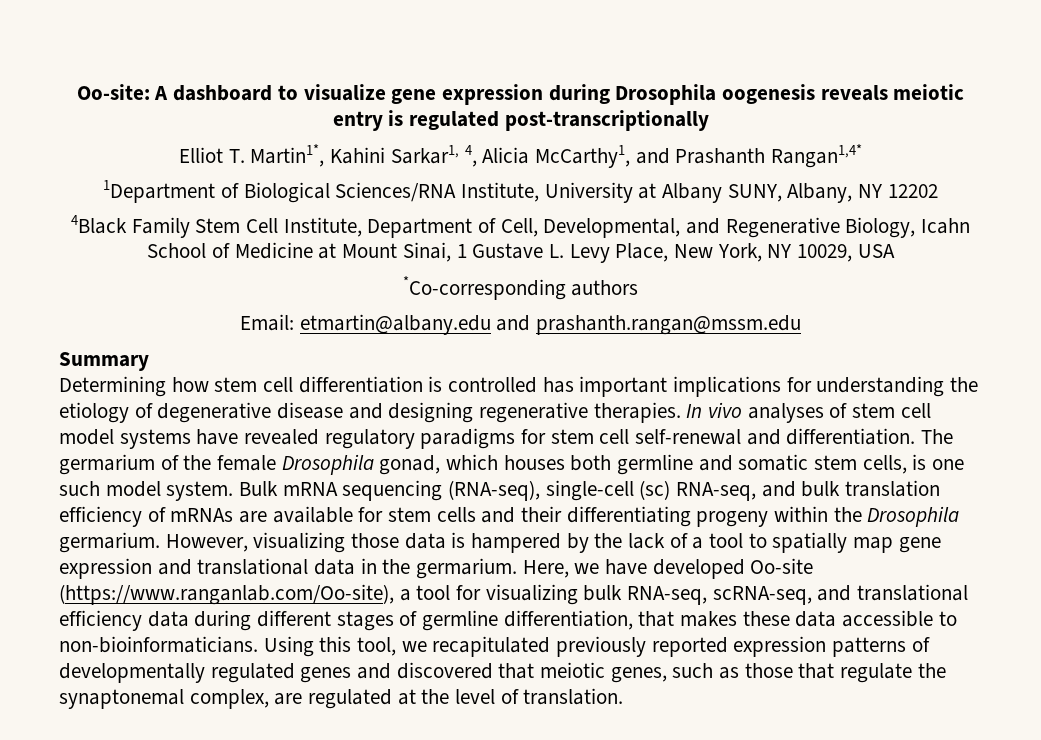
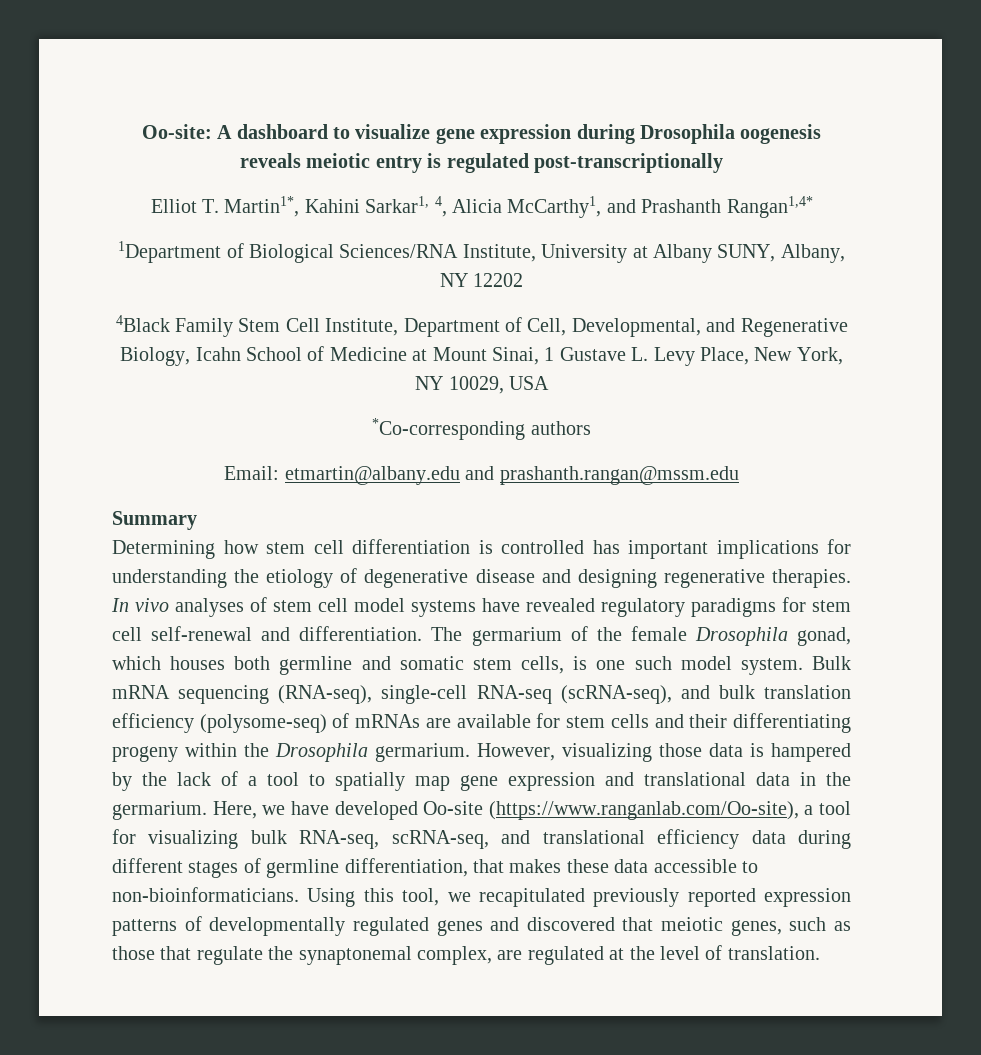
[639,480,757,501] (sc) RNA-seq, -> [476,685,672,704] RNA-seq (scRNA-seq),
(142, 516) none -> [199,714,327,733] (polysome-seq)

